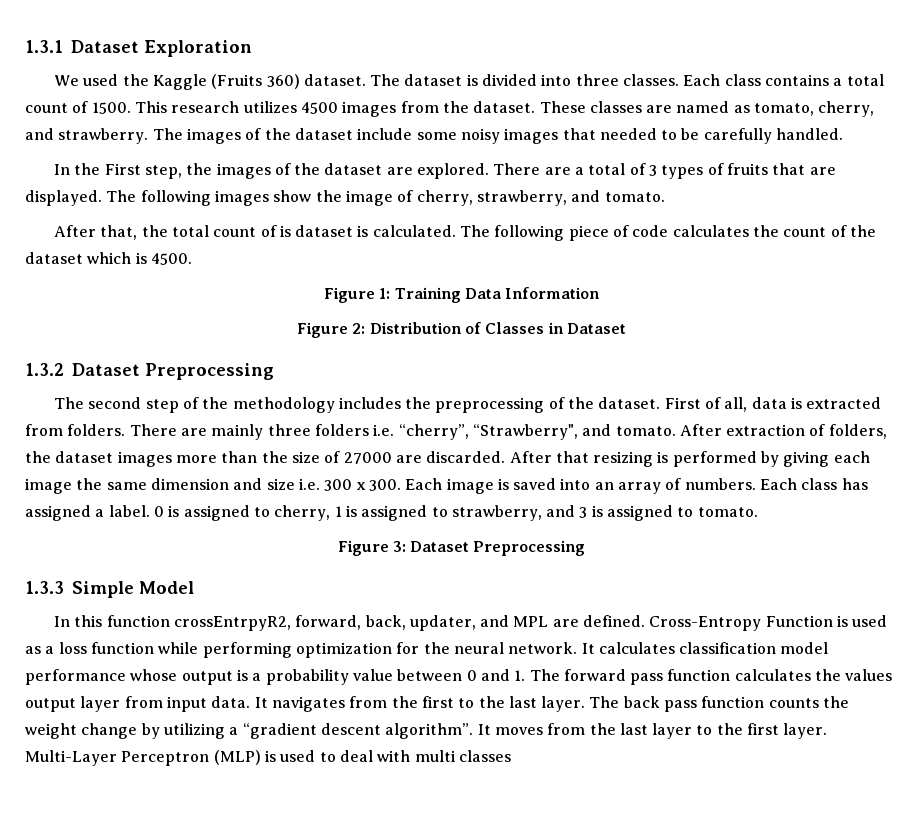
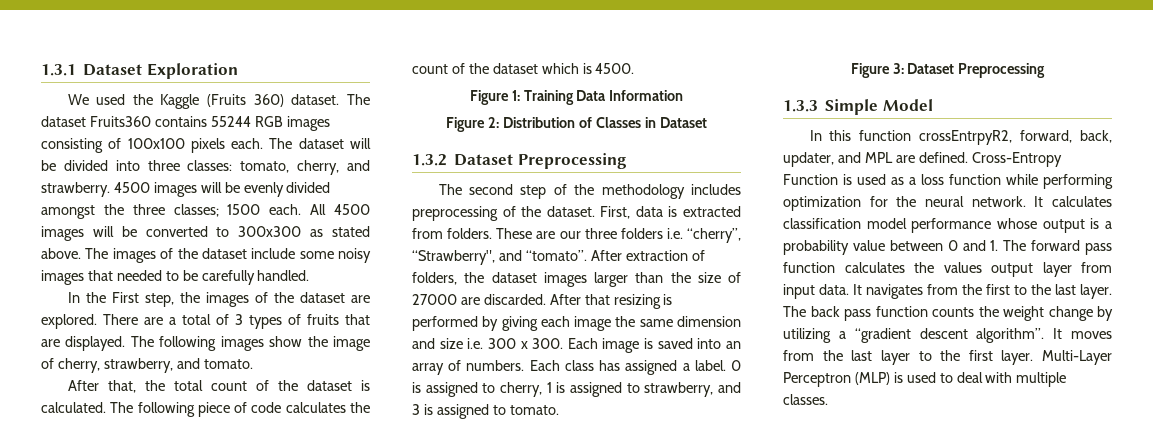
[466,74,884,86] [25,101,875,117] [25,128,149,144] is divided into three classes. Each class contains a total count of 1500. This research utilizes 4500 images from the dataset. These classes are named as tomato, cherry, and strawberry. -> [89,116,330,131] [41,138,371,153] [41,160,370,175] [41,182,331,197] [41,204,371,219] [41,226,370,241] [41,248,81,259] Fruits360 contains 55244 RGB images consisting of 100x100 pixels each. The dataset will be divided into three classes: tomato, cherry, and strawberry. 4500 images will be evenly divided amongst the three classes; 1500 each. All 4500 images will be converted to 300x300 as stated above.
[279,225,291,237] is -> [277,380,298,391] the
[405,397,432,409] the -> (741, 189) none
[664,397,748,412] First of all, -> [600,206,631,219] First,
[129,424,264,440] There are mainly -> [496,228,581,239] These are our
[615,426,676,436] tomato. -> [525,250,587,261] “tomato”.
[175,455,217,463] more -> [594,272,628,287] larger
[414,750,511,762] multi classes -> [1016,372,1067,387] [783,394,828,405] multiple classes.

